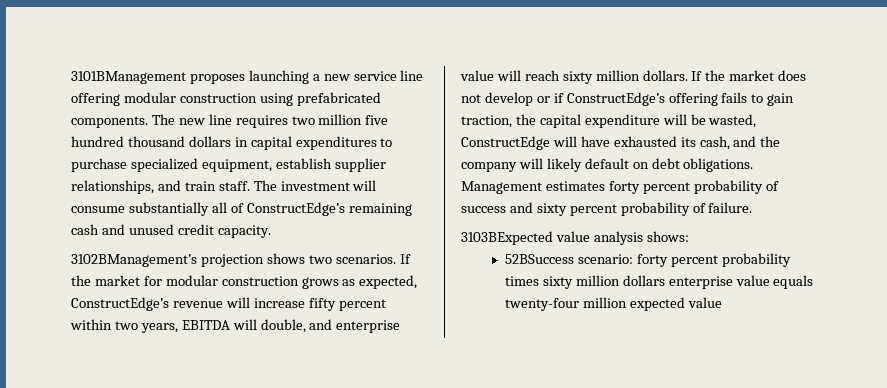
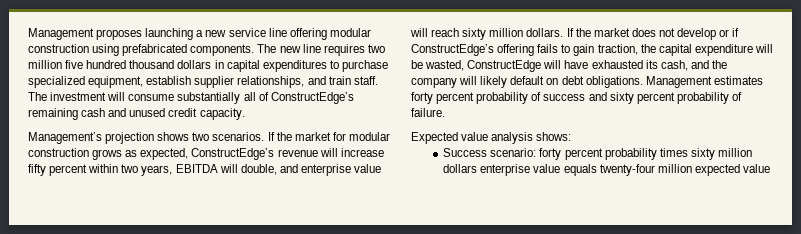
[71,71,186,84] 3101BManagement -> [28,28,94,40] Management
[71,254,197,267] 3102BManagement’s -> [28,132,102,144] Management’s
[461,231,553,245] 3103BExpected -> [411,132,458,144] Expected
[504,254,574,264] 52BSuccess -> [443,148,488,157] Success

